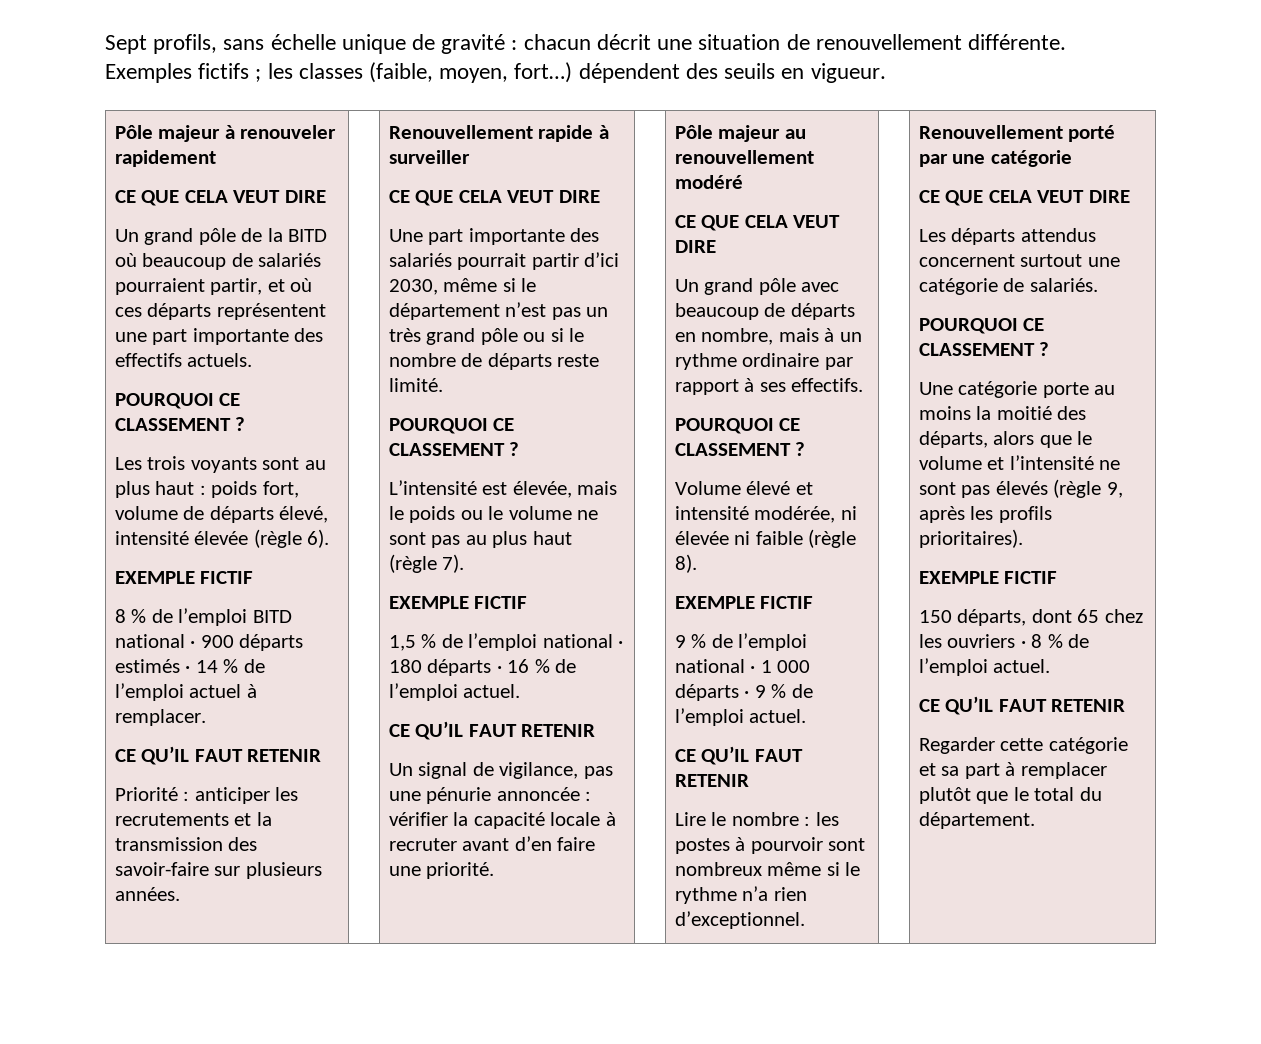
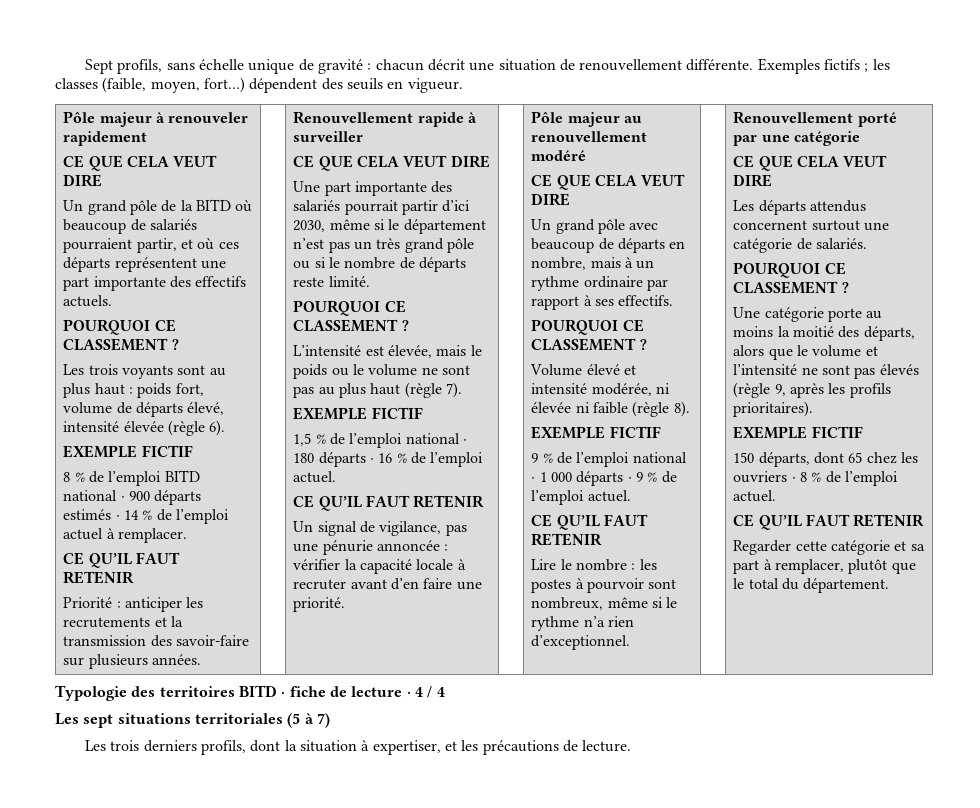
[674,862,762,876] nombreux -> [531,597,604,610] nombreux,
[1020,762,1107,779] remplacer -> [775,559,845,574] remplacer,
(1035, 820) none -> [55,685,445,701] [55,713,330,728] [84,740,632,755] // Typologie des territoires BITD · fiche de lecture · 4 / 4 // Les sept situations territoriales (5 à 7) // Les trois derniers profils, dont la situation à expertiser, et les précautions de lecture.

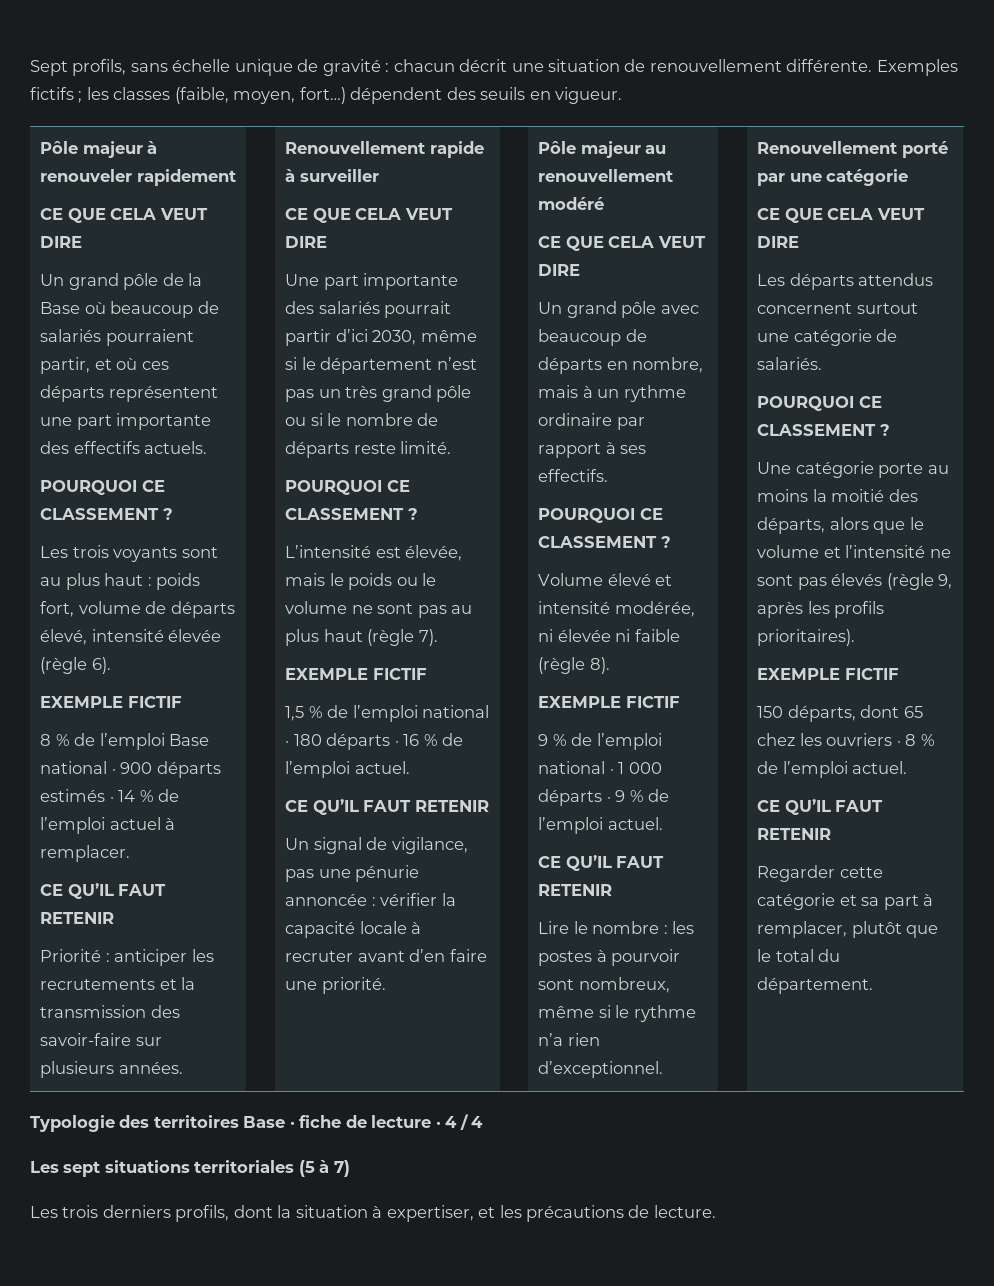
[195,199,231,211] BITD -> [40,302,81,314] Base
[164,470,200,482] BITD -> [169,734,210,746] Base
[238,685,277,697] BITD -> [243,1116,286,1128] Base

